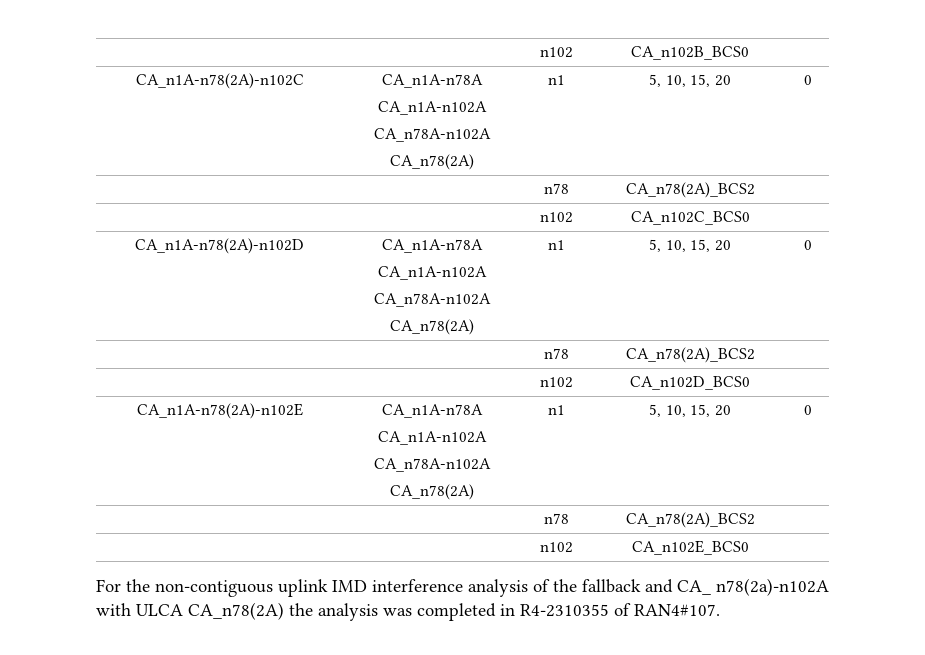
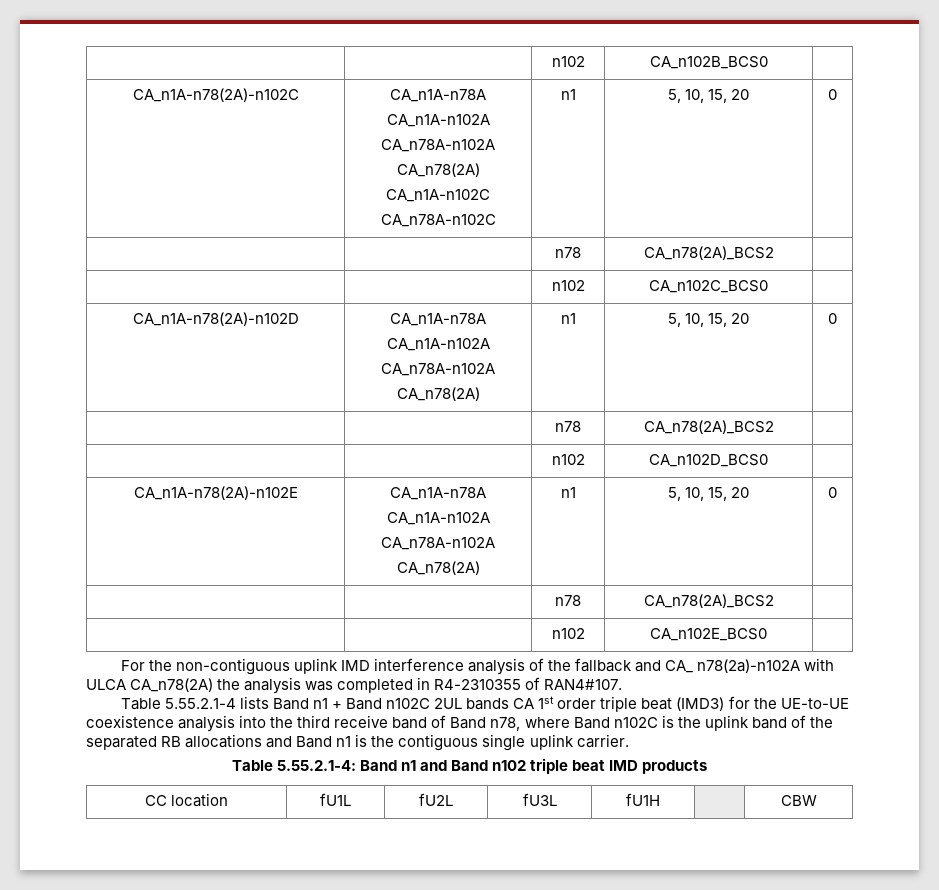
(474, 162) none -> [386,189,490,202] [380,214,496,227] // CA_n1A-n102C // CA_n78A-n102C
(720, 610) none -> [120,696,849,712] [86,715,833,732] [86,734,629,751] [231,758,708,774] [144,793,229,807] [320,793,351,806] [419,793,453,806] [522,793,557,806] [626,793,660,806] [780,795,817,806] // Table 5.55.2.1-4 lists Band n1 + Band n102C 2UL bands CA 1st order triple beat (IMD3) for the UE-to-UE coexistence analysis into the third receive band of Band n78, where Band n102C is the uplink band of the separated RB allocations and Band n1 is the contiguous single uplink carrier. // Table 5.55.2.1-4: Band n1 and Band n102 triple beat IMD products // CC location | fU1L | fU2L | fU3L | fU1H | | CBW

